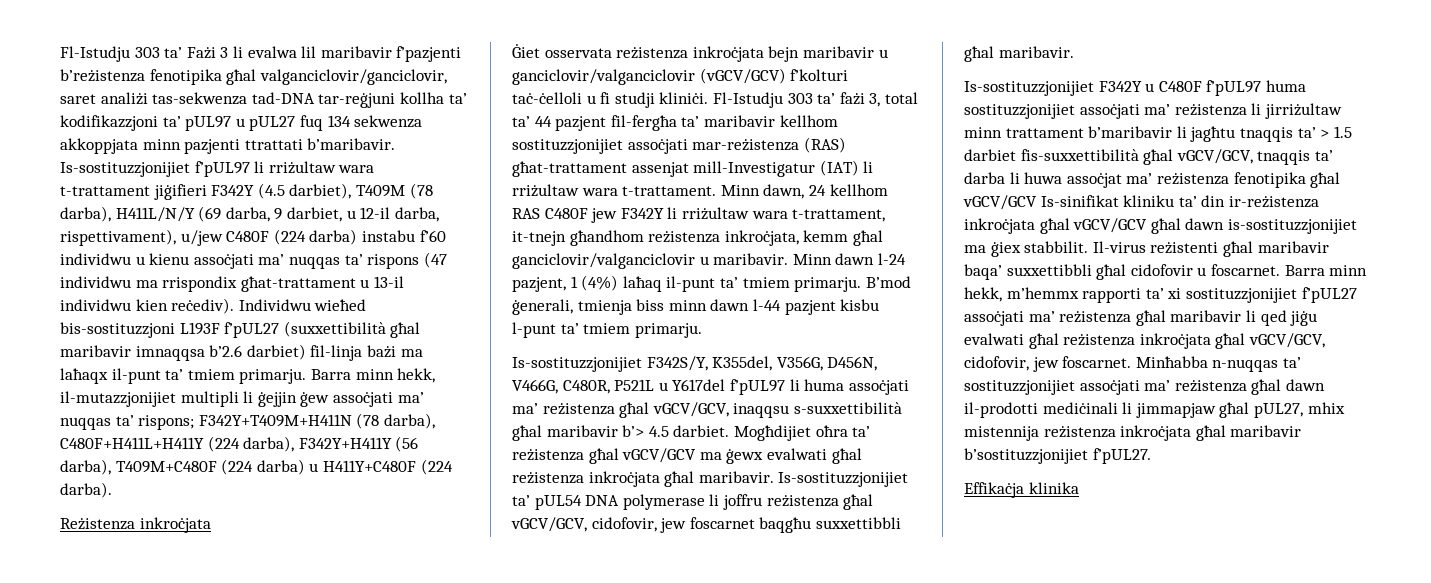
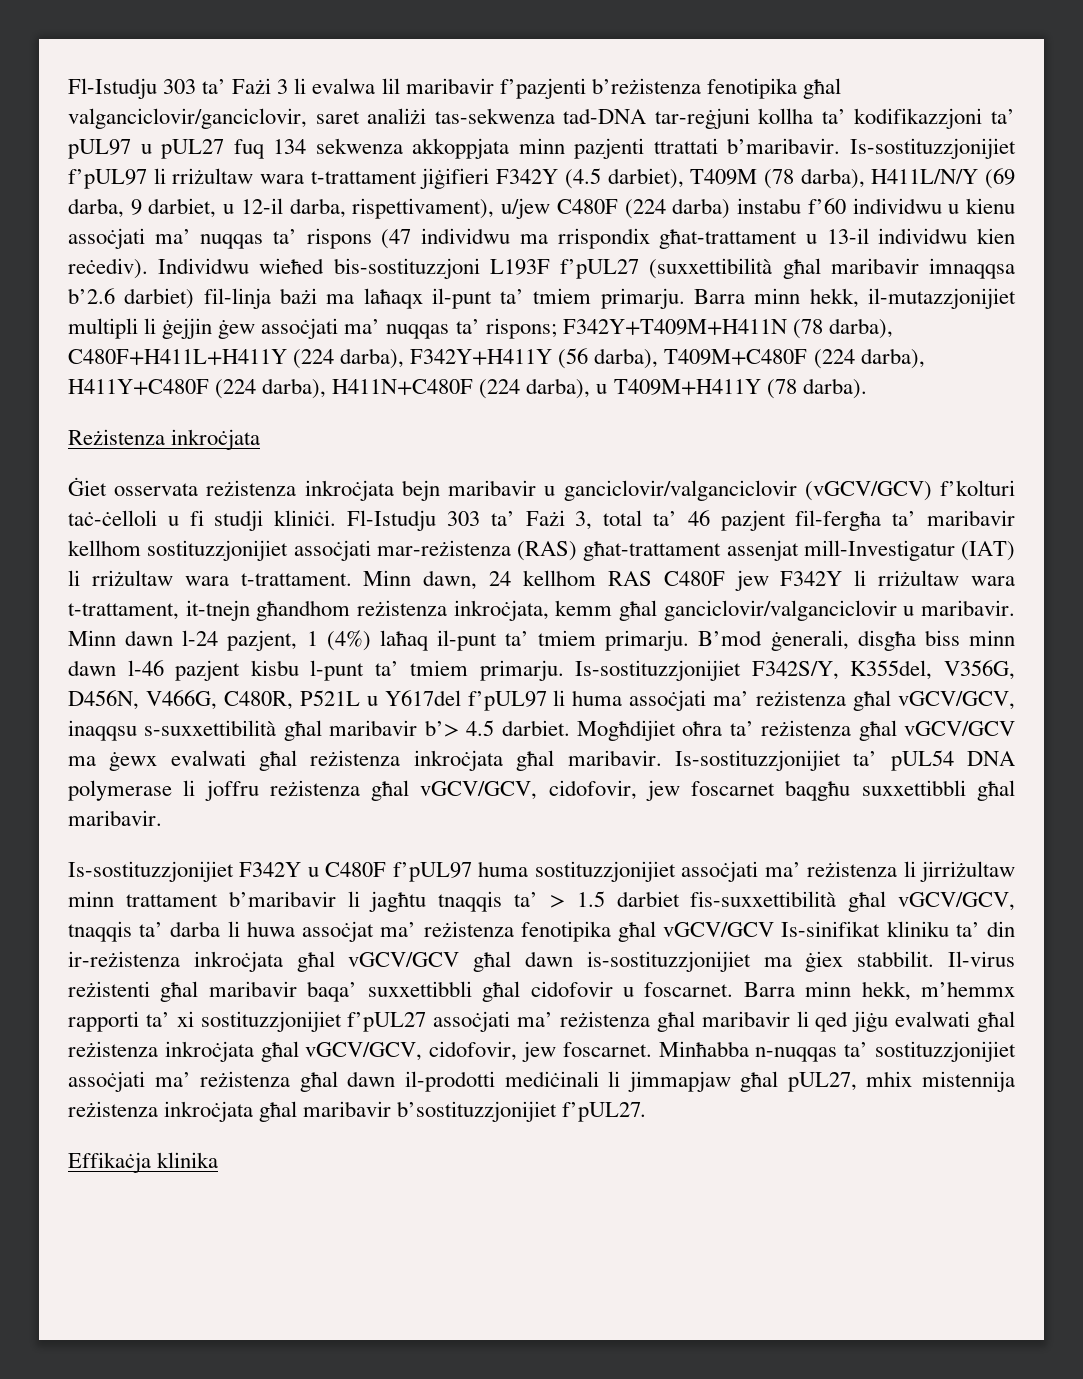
[256,459,453,475] darba) u H411Y+C480F (224 -> [860,348,925,369] [68,378,797,399] darba), H411Y+C480F (224 darba), H411N+C480F (224 darba), u T409M+H411Y (78
[839,92,865,105] fażi -> [525,510,565,526] Fażi
[534,116,552,127] 44 -> [687,510,710,526] 46
[577,300,632,315] tmienja -> [857,630,916,651] disgħa
[752,299,781,311] l-44 -> [127,660,164,676] l-46
(702, 330) // -> (564, 670) none

